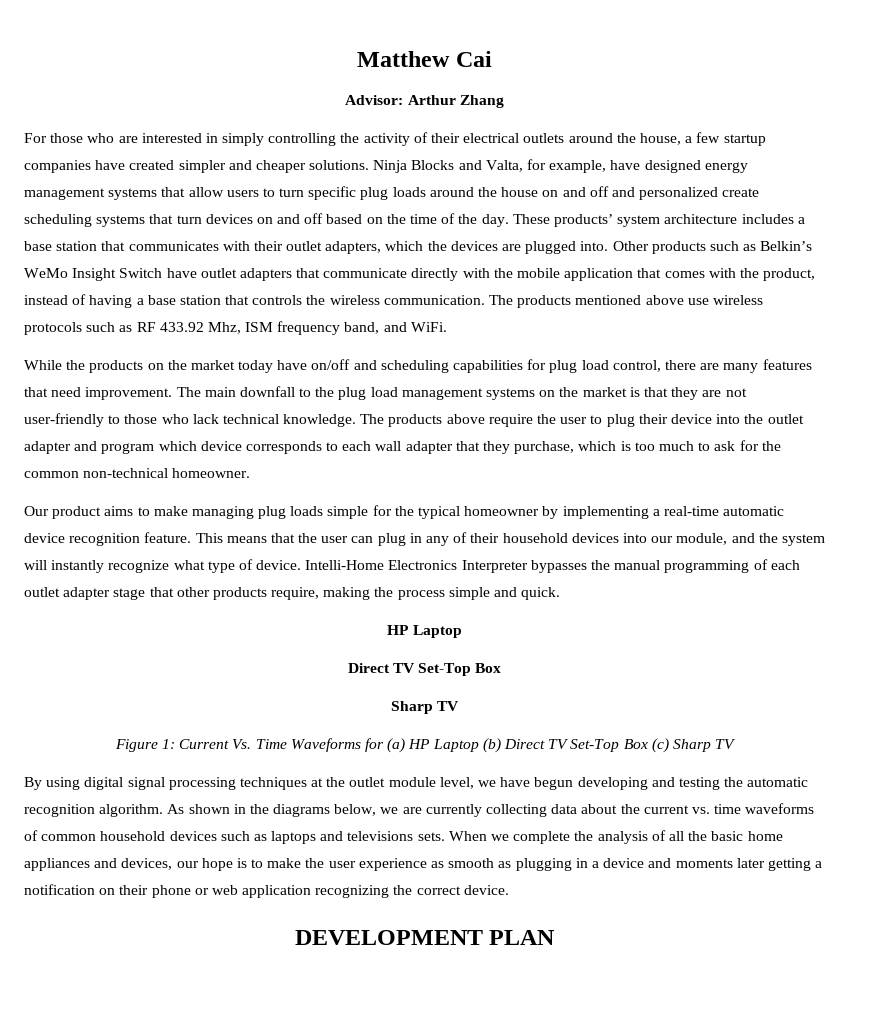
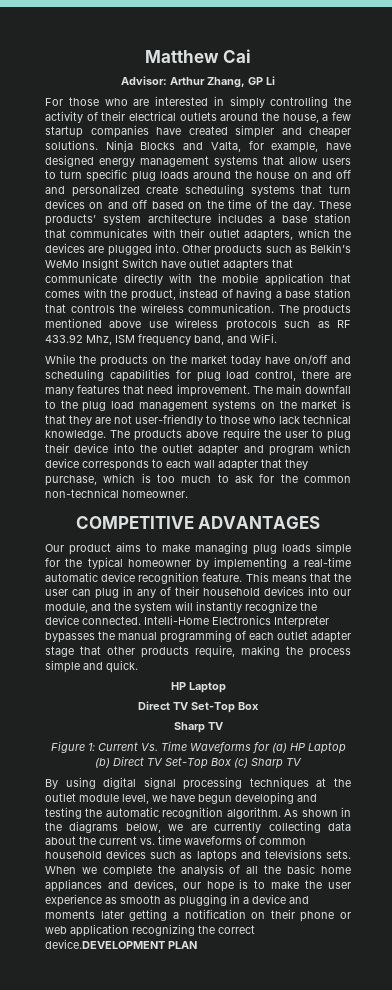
[459,95,504,108] Zhang -> [207,76,275,88] Zhang, GP Li
(251, 473) none -> [75,516,321,529] // COMPETITIVE ADVANTAGES
[173,559,302,573] what type of device. -> [300,602,317,611] [45,615,141,625] the device connected.
[463,885,509,895] [294,930,483,945] device. // DEVELOPMENT -> [45,939,165,949] device.DEVELOPMENT

